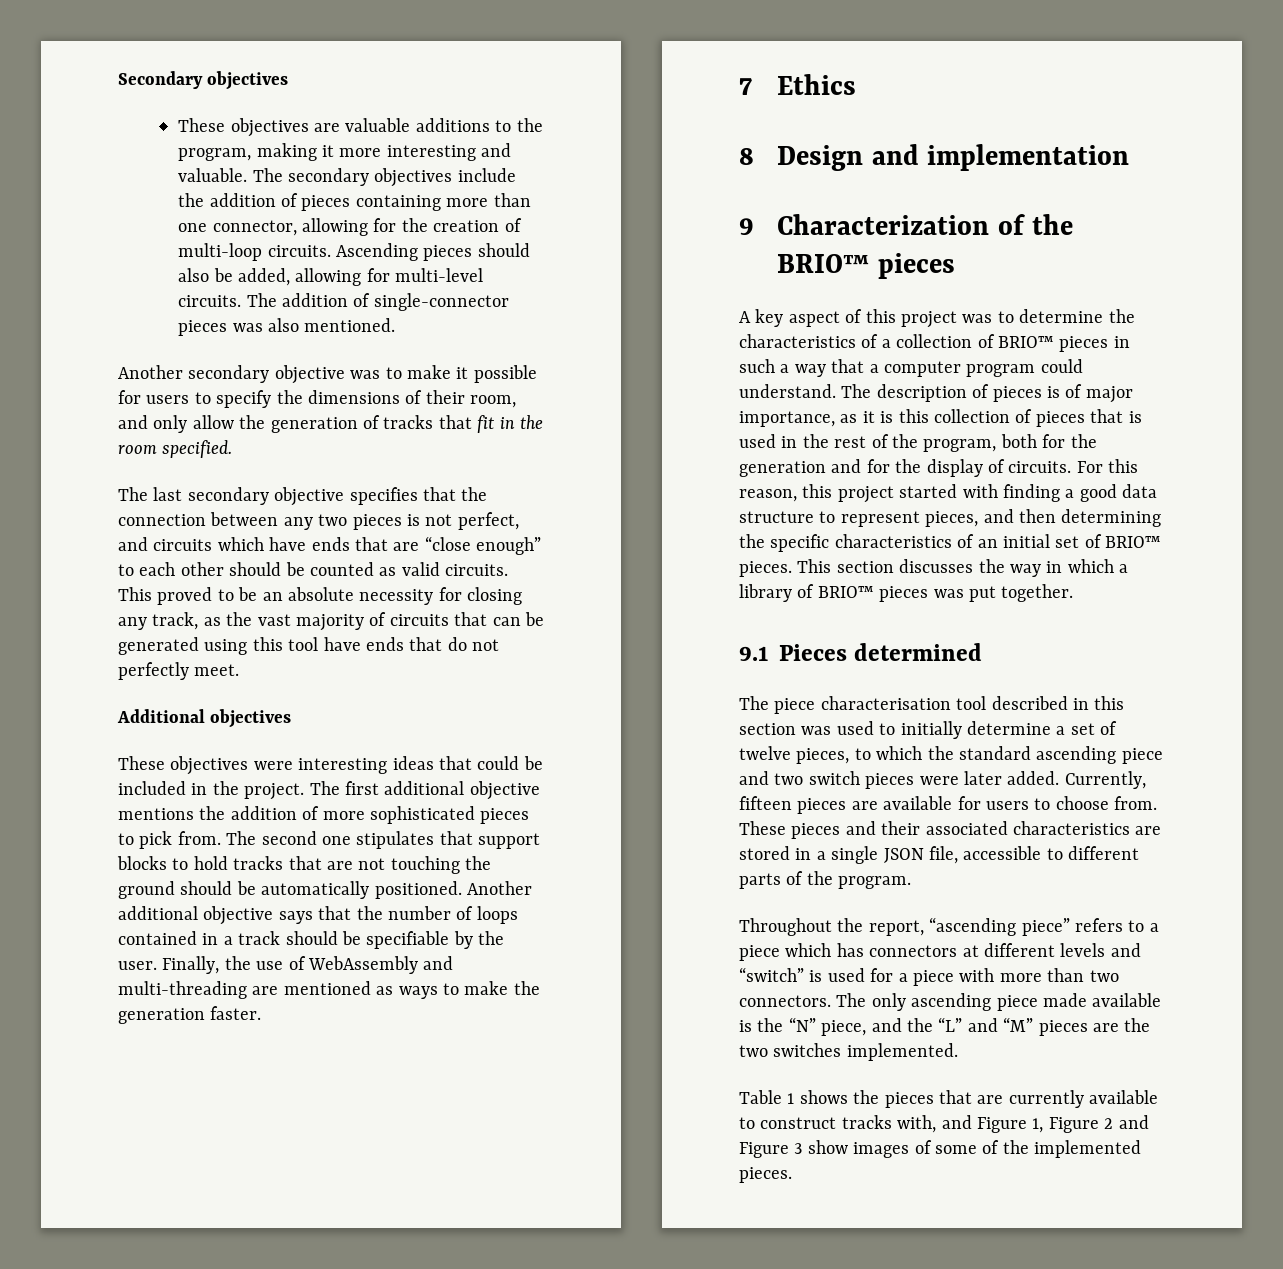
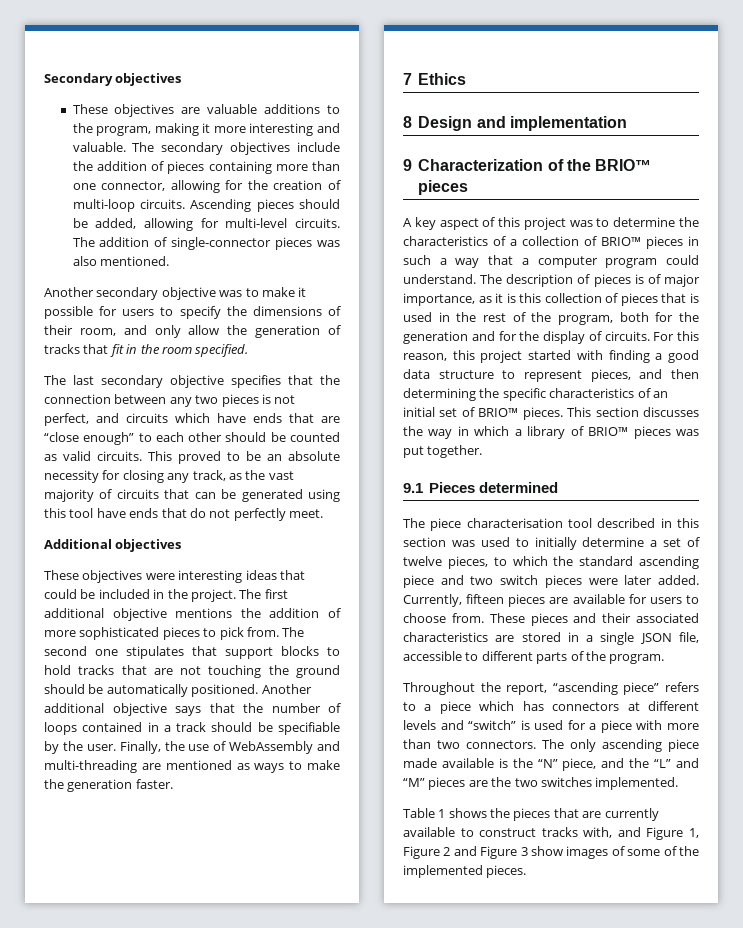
[178,268,210,282] also -> (340, 204) none

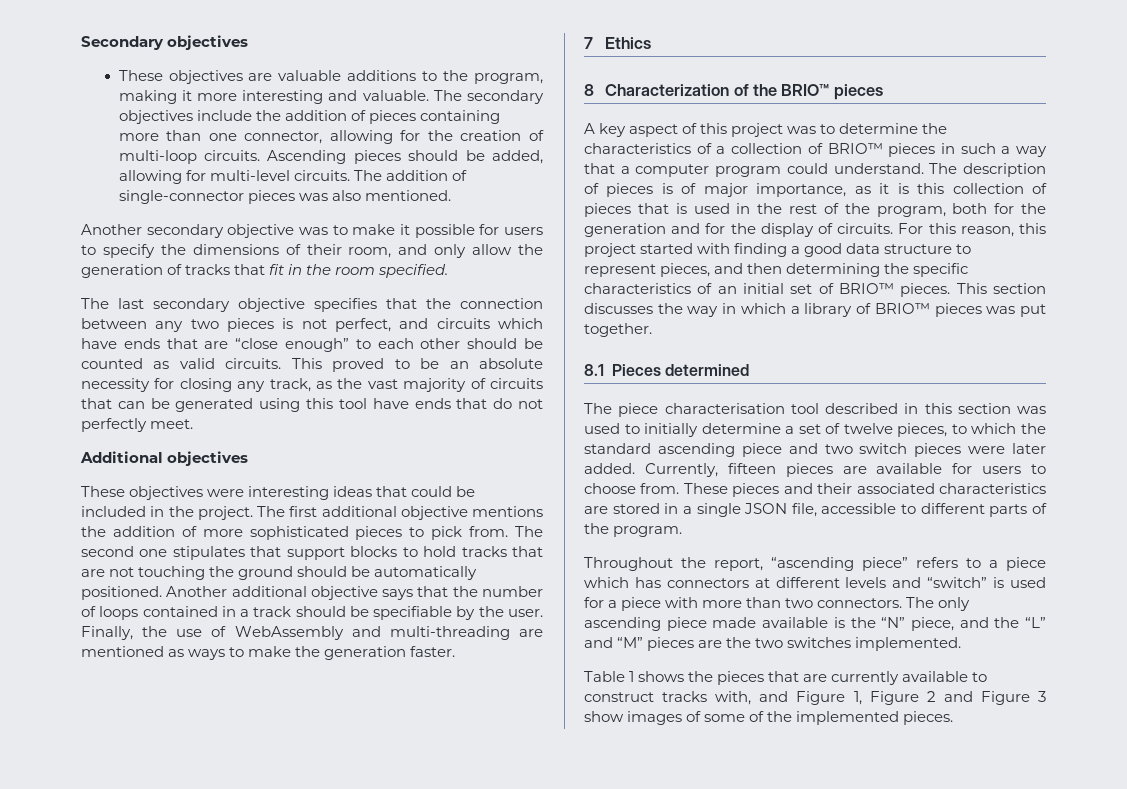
[418,116,627,131] [403,159,412,171] Design and implementation // 9 -> (594, 90) none
[403,483,423,493] 9.1 -> [584,364,604,376] 8.1

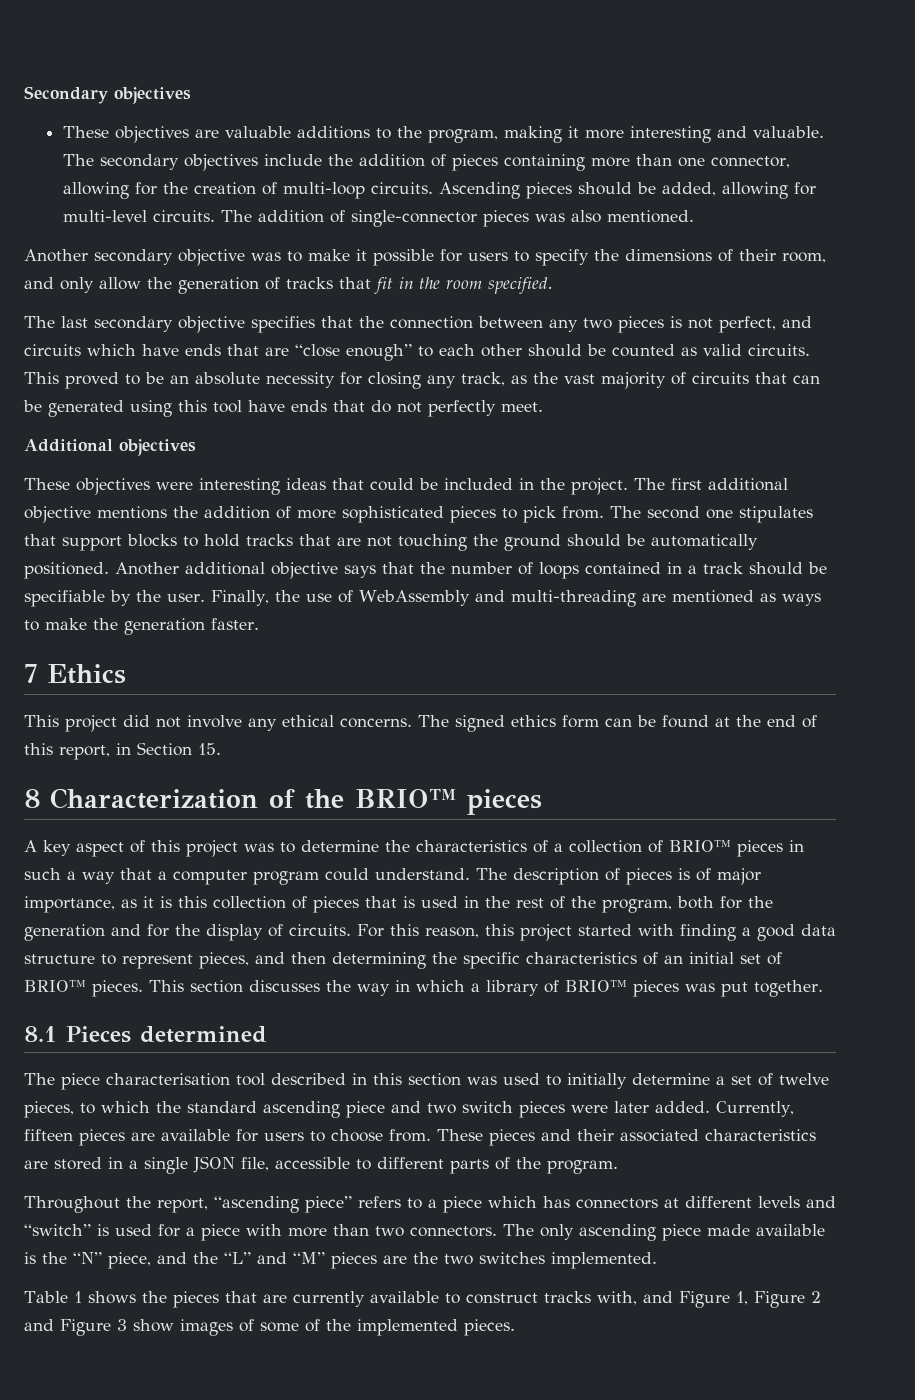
(652, 43) none -> [24,715,817,732] [24,742,221,760] // This project did not involve any ethical concerns. The signed ethics form can be found at the end of this report, in Section 15.

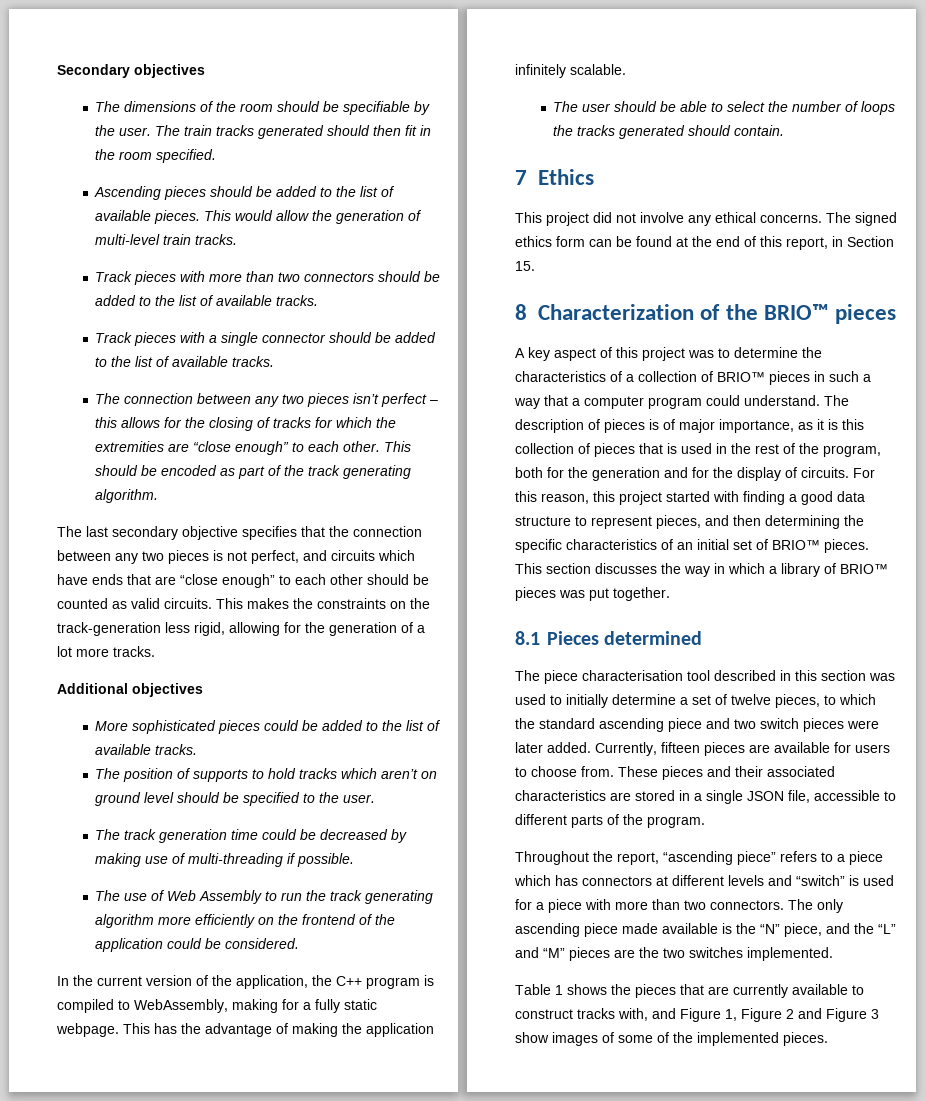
[62,126,824,143] [62,154,790,171] [62,182,816,199] [62,210,694,227] [24,249,826,266] [24,277,371,294] These objectives are valuable additions to the program, making it more interesting and valuable. The secondary objectives include the addition of pieces containing more than one connector, allowing for the creation of multi-loop circuits. Ascending pieces should be added, allowing for multi-level circuits. The addition of single-connector pieces was also mentioned. // Another secondary objective was to make it possible for users to specify the dimensions of their room, and only allow the generation of tracks that -> [95,101,431,115] [95,125,402,139] The dimensions of the room should be specifiable by the user. The train tracks generated should then
(553, 285) none -> [94,186,396,200] [95,210,423,224] [95,234,238,245] [95,271,441,285] [95,295,319,306] [95,332,437,346] [95,356,275,367] [95,393,439,407] [95,417,397,431] [95,441,412,455] [95,465,412,479] [95,489,159,503] // Ascending pieces should be added to the list of available pieces. This would allow the generation of multi-level train tracks. // Track pieces with more than two connectors should be added to the list of available tracks. // Track pieces with a single connector should be added to the list of available tracks. // The connection between any two pieces isn’t perfect – this allows for the closing of tracks for which the extremities are “close enough” to each other. This should be encoded as part of the track generating algorithm.
[65,372,820,389] [23,400,543,417] [24,439,196,456] [24,478,788,495] [24,506,813,523] [24,534,758,551] [24,562,827,579] [24,590,821,607] [24,618,259,635] proved to be an absolute necessity for closing any track, as the vast majority of circuits that can be generated using this tool have ends that do not perfectly meet. // Additional objectives // These objectives were interesting ideas that could be included in the project. The first additional objective mentions the addition of more sophisticated pieces to pick from. The second one stipulates that support blocks to hold tracks that are not touching the ground should be automatically positioned. Another additional objective says that the number of loops contained in a track should be specifiable by the user. Finally, the use of WebAssembly and multi-threading are mentioned as ways to make the generation faster. -> [247,598,430,609] [57,622,425,636] [57,646,155,657] [57,683,203,697] [95,720,442,734] [95,744,198,755] [95,768,438,782] [95,792,376,806] [95,829,408,843] [95,853,355,867] [95,890,434,904] [95,914,396,928] [95,938,300,952] [57,975,434,989] [57,999,377,1013] [56,1023,434,1037] [515,64,626,78] [553,101,896,115] [553,125,785,139] makes the constraints on the track-generation less rigid, allowing for the generation of a lot more tracks. // Additional objectives // More sophisticated pieces could be added to the list of available tracks. // The position of supports to hold tracks which aren’t on ground level should be specified to the user. // The track generation time could be decreased by making use of multi-threading if possible. // The use of Web Assembly to run the track generating algorithm more efficiently on the frontend of the application could be considered. // In the current version of the application, the C++ program is compiled to WebAssembly, making for a fully static webpage. This has the advantage of making the application infinitely scalable. // The user should be able to select the number of loops the tracks generated should contain.

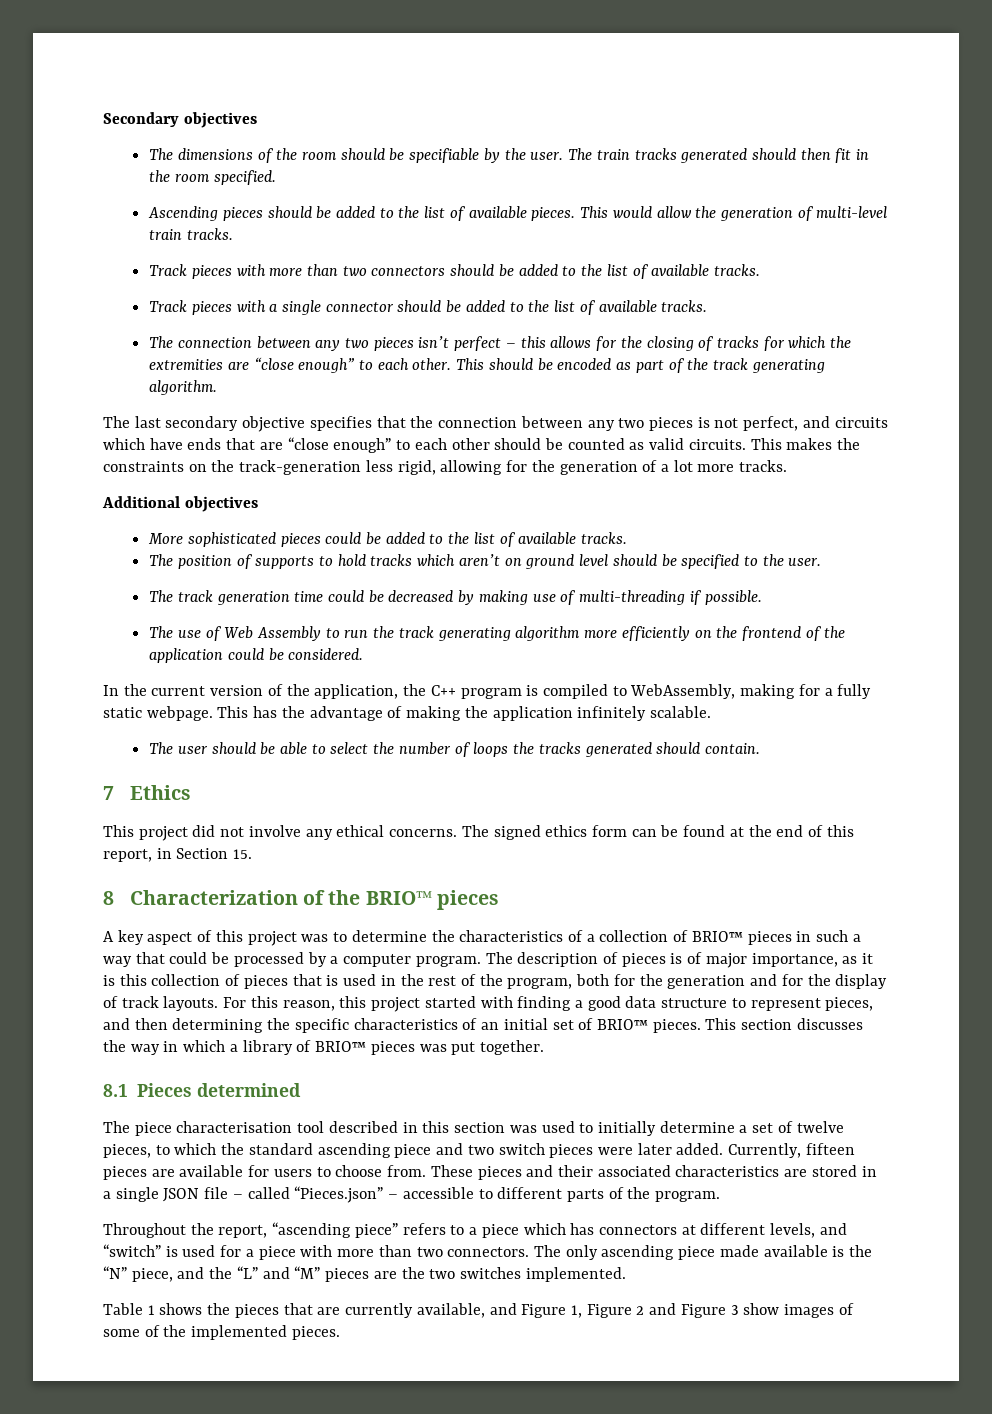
[572,395,820,409] a computer program could understand. -> [169,952,481,967] could be processed by a computer program.
[801,467,849,478] circuits. -> [121,996,219,1011] track layouts.
[788,790,810,803] file, -> [204,1186,399,1203] file – called “Pieces.json” –
[728,875,764,886] levels -> [770,1223,816,1238] levels,
[792,984,864,995] [515,1008,648,1021] available to construct tracks with, -> [416,1303,485,1318] available,

